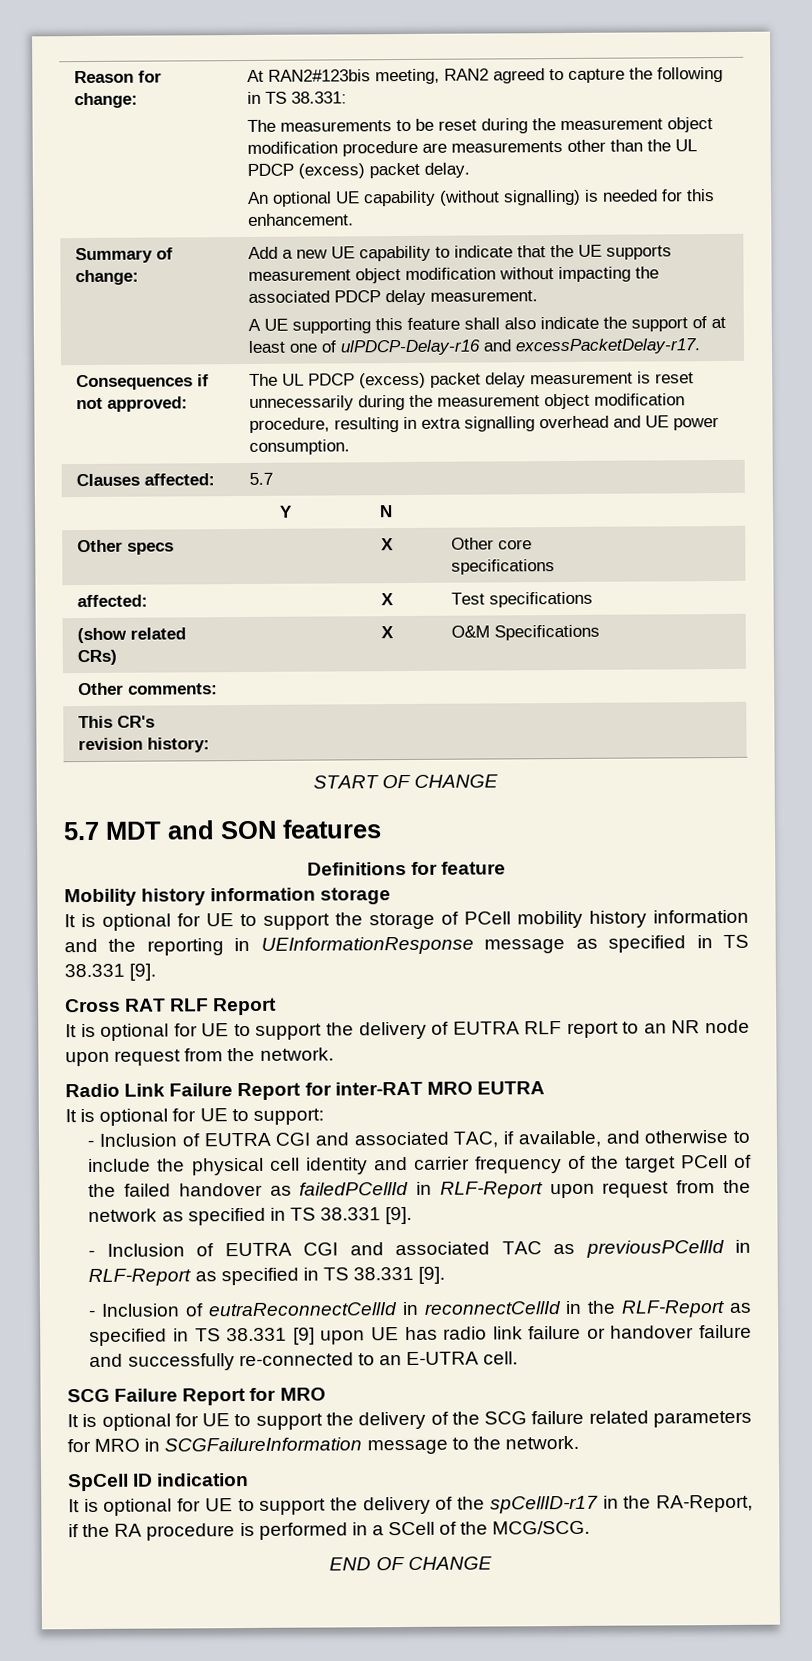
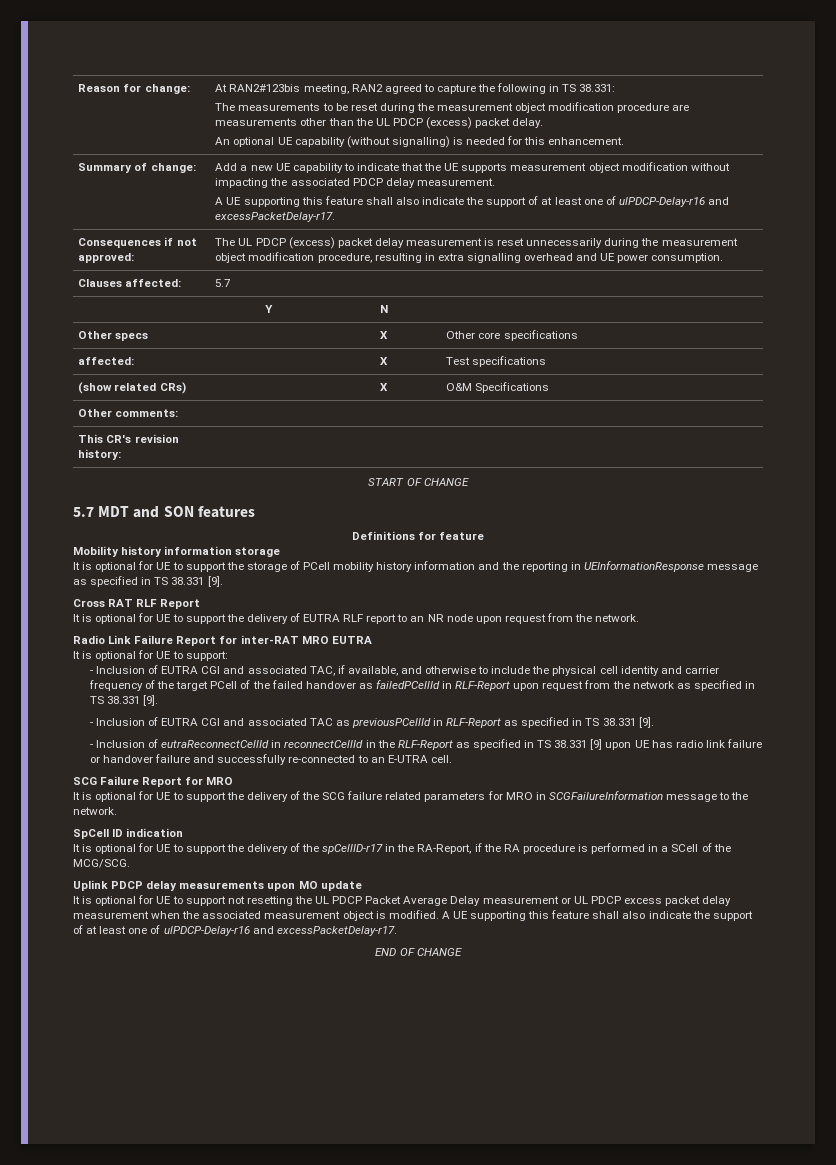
(591, 1527) none -> [73,880,362,891] [73,895,732,906] [73,910,753,921] [73,925,397,936] // Uplink PDCP delay measurements upon MO update // It is optional for UE to support not resetting the UL PDCP Packet Average Delay measurement or UL PDCP excess packet delay measurement when the associated measurement object is modified. A UE supporting this feature shall also indicate the support of at least one of ulPDCP-Delay-r16 and excessPacketDelay-r17.

